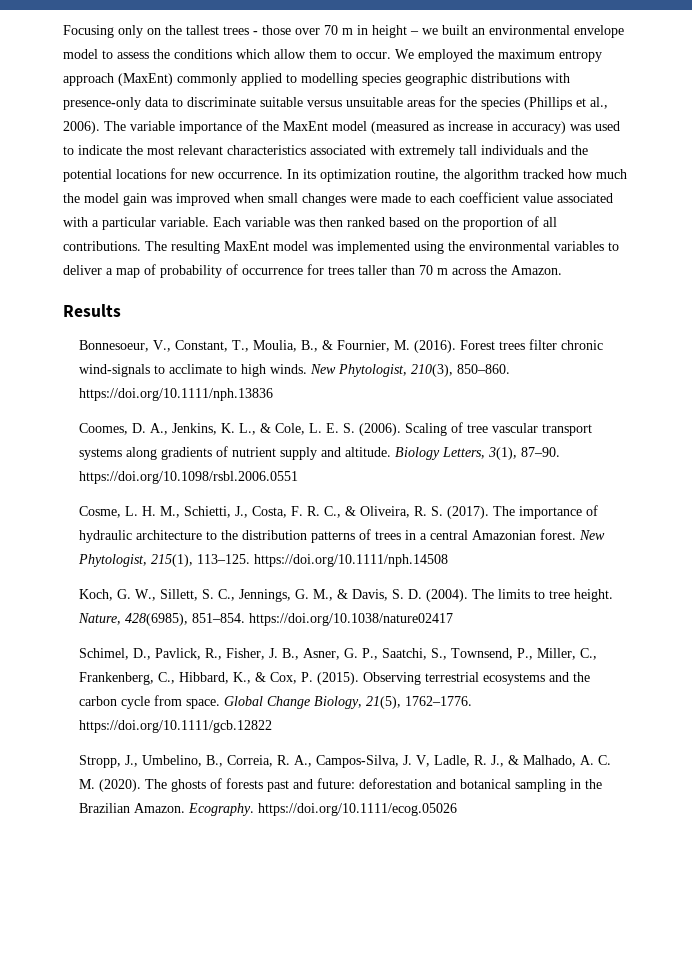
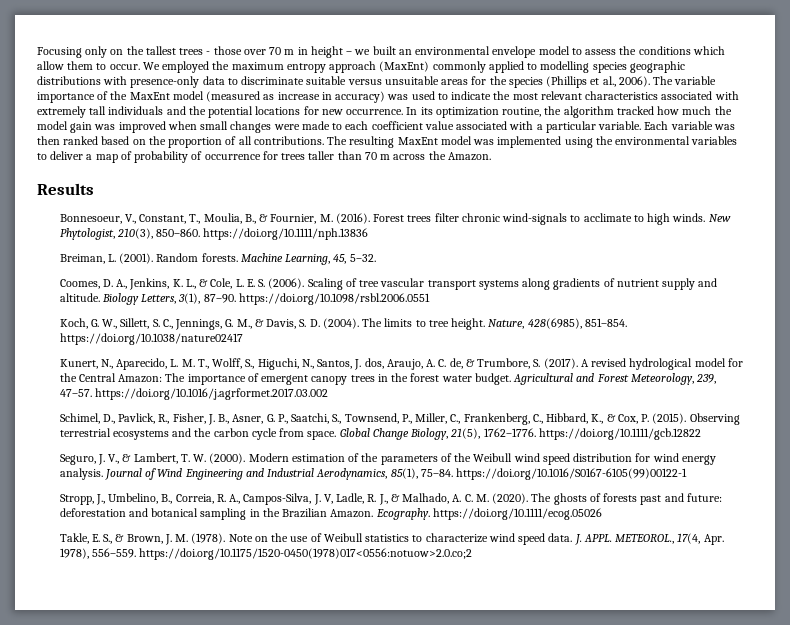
(274, 394) none -> [59,253,376,265] // Breiman, L. (2001). Random forests. Machine Learning, 45, 5–32.
[79,505,599,519] [79,529,606,543] [78,554,449,567] // Cosme, L. H. M., Schietti, J., Costa, F. R. C., & Oliveira, R. S. (2017). The importance of hydraulic architecture to the distribution patterns of trees in a central Amazonian forest. New Phytologist, 215(1), 113–125. https://doi.org/10.1111/nph.14508 -> (430, 299) none
(454, 619) none -> [59,358,743,370] [59,373,717,385] [59,388,329,400] // Kunert, N., Aparecido, L. M. T., Wolff, S., Higuchi, N., Santos, J. dos, Araujo, A. C. de, & Trumbore, S. (2017). A revised hydrological model for the Central Amazon: The importance of emergent canopy trees in the forest water budget. Agricultural and Forest Meteorology, 239, 47–57. https://doi.org/10.1016/j.agrformet.2017.03.002
(273, 726) none -> [59,453,716,465] [59,468,688,480] // Seguro, J. V., & Lambert, T. W. (2000). Modern estimation of the parameters of the Weibull wind speed distribution for wind energy analysis. Journal of Wind Engineering and Industrial Aerodynamics, 85(1), 75–84. https://doi.org/10.1016/S0167-6105(99)00122-1
(458, 809) none -> [59,533,724,545] [59,548,473,560] // Takle, E. S., & Brown, J. M. (1978). Note on the use of Weibull statistics to characterize wind speed data. J. APPL. METEOROL., 17(4, Apr. 1978), 556–559. https://doi.org/10.1175/1520-0450(1978)017<0556:notuow>2.0.co;2

